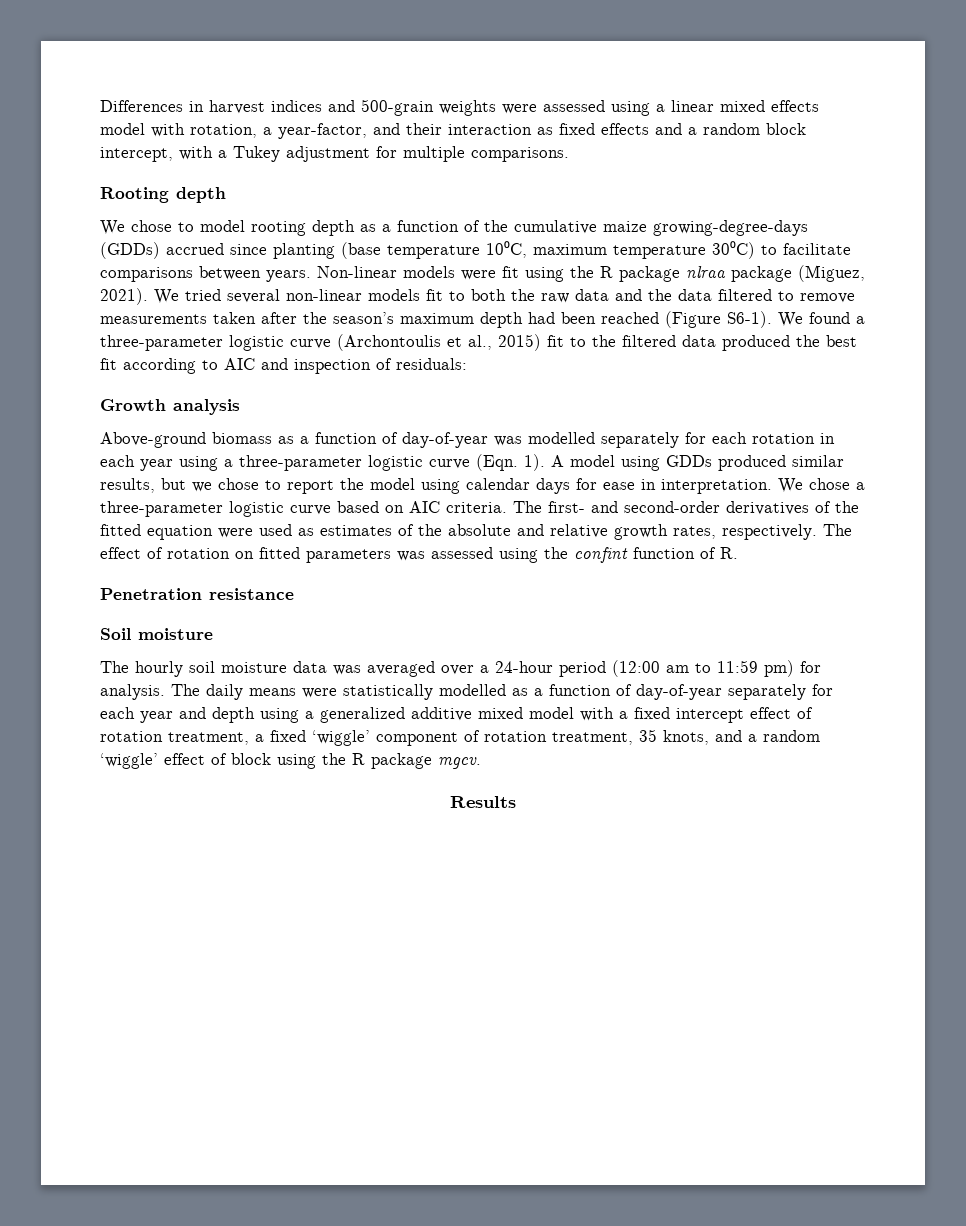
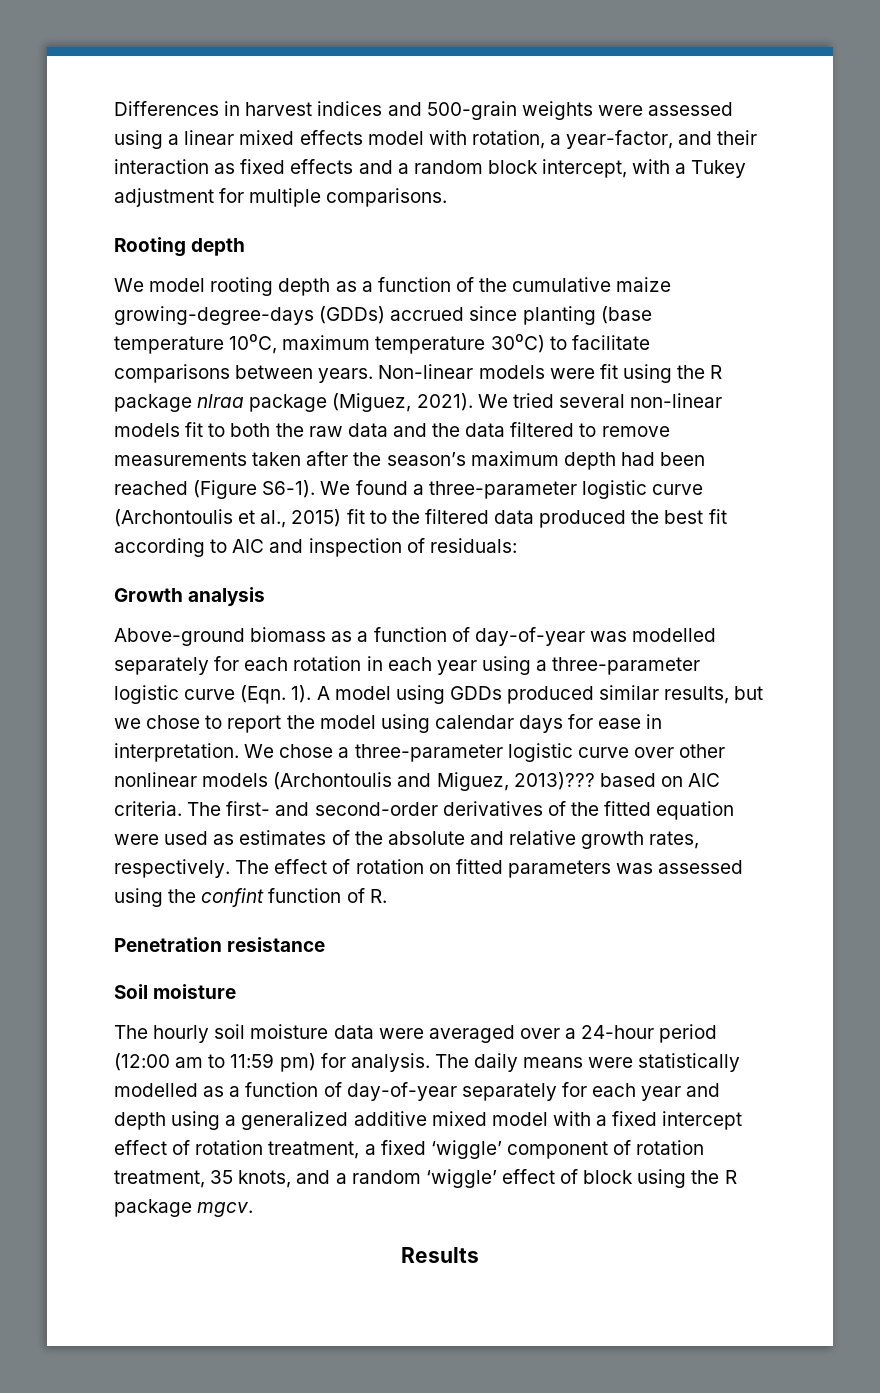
[131,220,194,232] chose to -> (144, 285) none
(331, 510) none -> [633,744,726,758] [114,772,595,791] over other nonlinear models (Archontoulis and Miguez, 2013)???
[333,665,361,675] was -> [378,1028,424,1039] were

